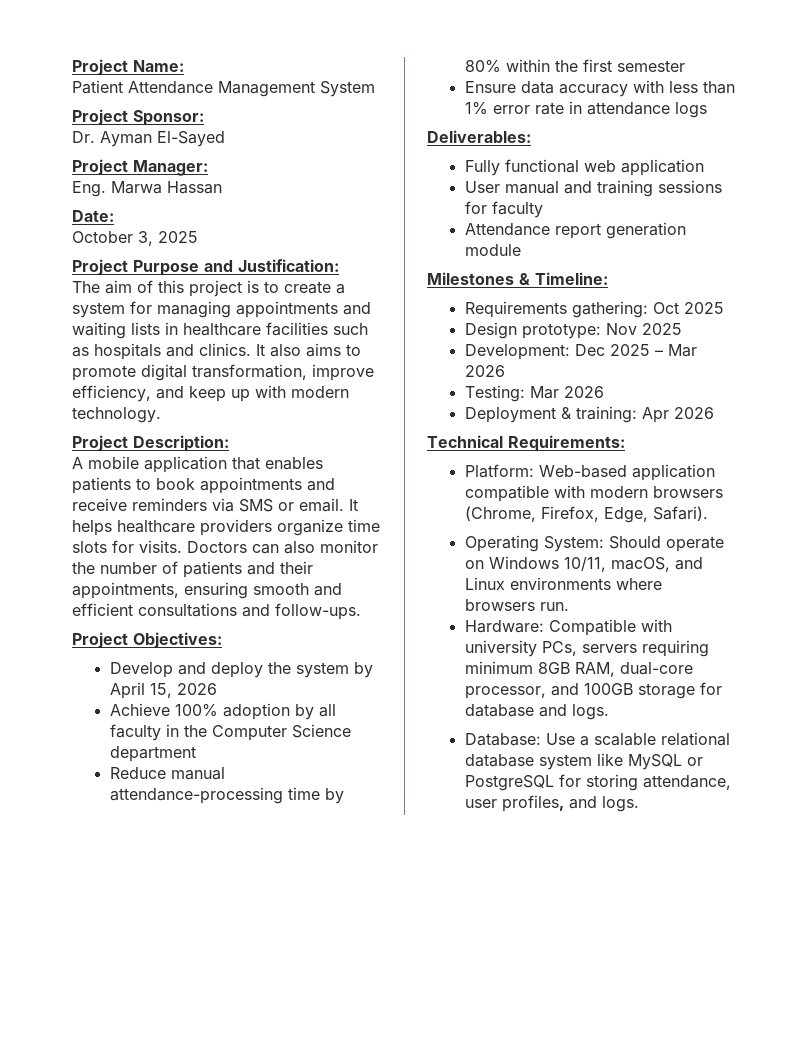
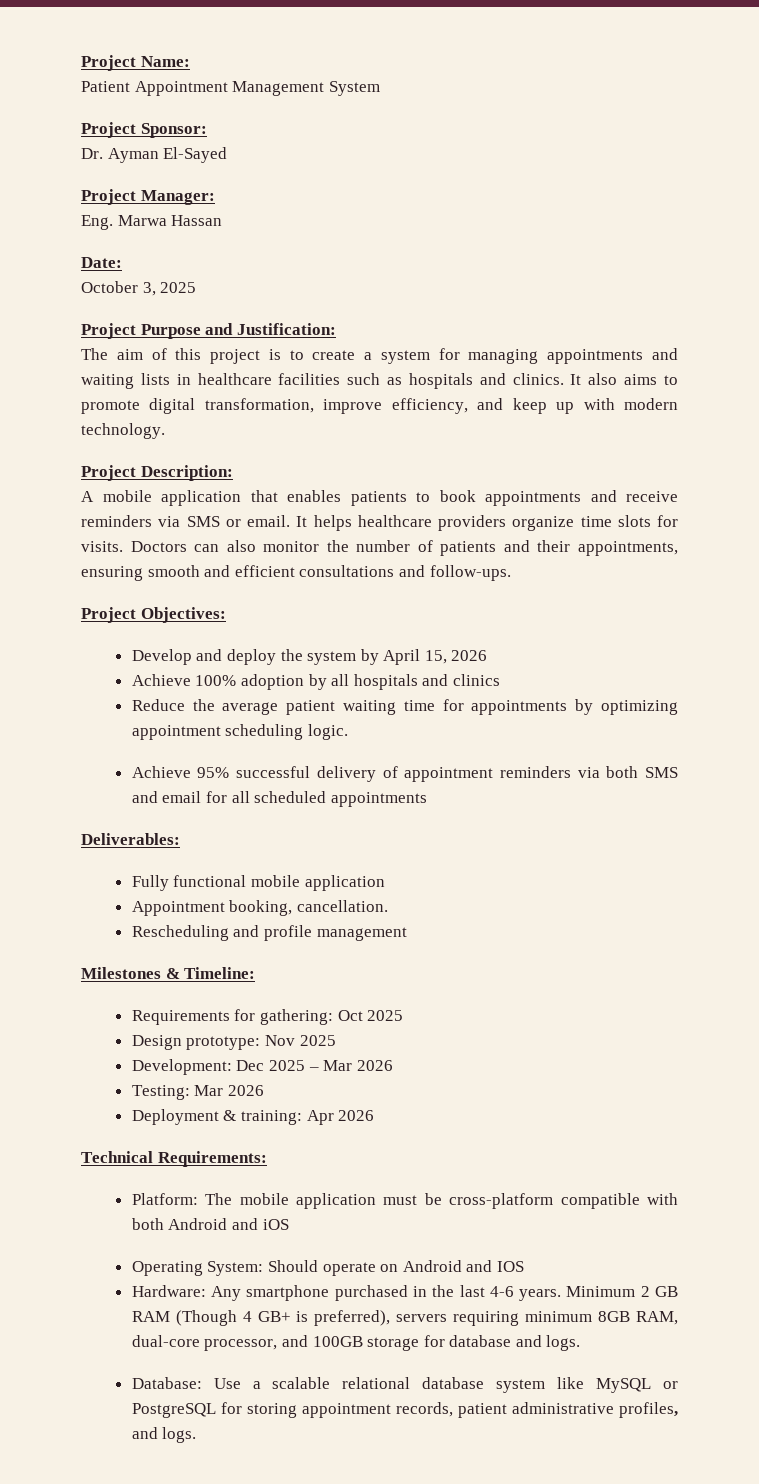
[128,81,213,94] Attendance -> [134,81,228,96] Appointment
[109,724,351,741] [109,746,196,762] [109,767,225,780] [109,787,344,804] [464,59,685,73] [464,80,735,97] [464,101,707,118] faculty in the Computer Science department // Reduce manual attendance-processing time by 80% within the first semester // Ensure data accuracy with less than 1% error rate in attendance logs -> [353,674,500,690] [131,699,678,715] [131,724,348,740] [131,766,678,782] [131,791,427,807] hospitals and clinics // Reduce the average patient waiting time for appointments by optimizing appointment scheduling logic. // Achieve 95% successful delivery of appointment reminders via both SMS and email for all scheduled appointments
[583,160,616,172] web -> [250,875,300,887] mobile
[464,180,722,197] [464,201,543,218] [464,222,686,239] [464,244,521,256] User manual and training sessions for faculty // Attendance report generation module -> [131,900,388,916] [131,925,407,941] Appointment booking, cancellation. // Rescheduling and profile management
(567, 309) none -> [234,1009,256,1021] for
[538,464,715,481] [464,485,723,502] [464,506,708,523] Web-based application compatible with modern browsers (Chrome, Firefox, Edge, Safari). -> [205,1193,678,1209] [131,1218,289,1230] The mobile application must be cross-platform compatible with both Android and iOS
[488,556,703,572] [464,577,662,590] [464,599,569,611] [464,619,672,636] [464,640,577,657] Windows 10/11, macOS, and Linux environments where browsers run. // Hardware: Compatible with university PCs, -> [402,1260,524,1272] [131,1285,678,1301] [131,1310,391,1326] Android and IOS // Hardware: Any smartphone purchased in the last 4-6 years. Minimum 2 GB RAM (Though 4 GB+ is preferred),
[642,775,731,790] [464,799,497,808] attendance, user -> [301,1402,614,1418] appointment records, patient administrative

